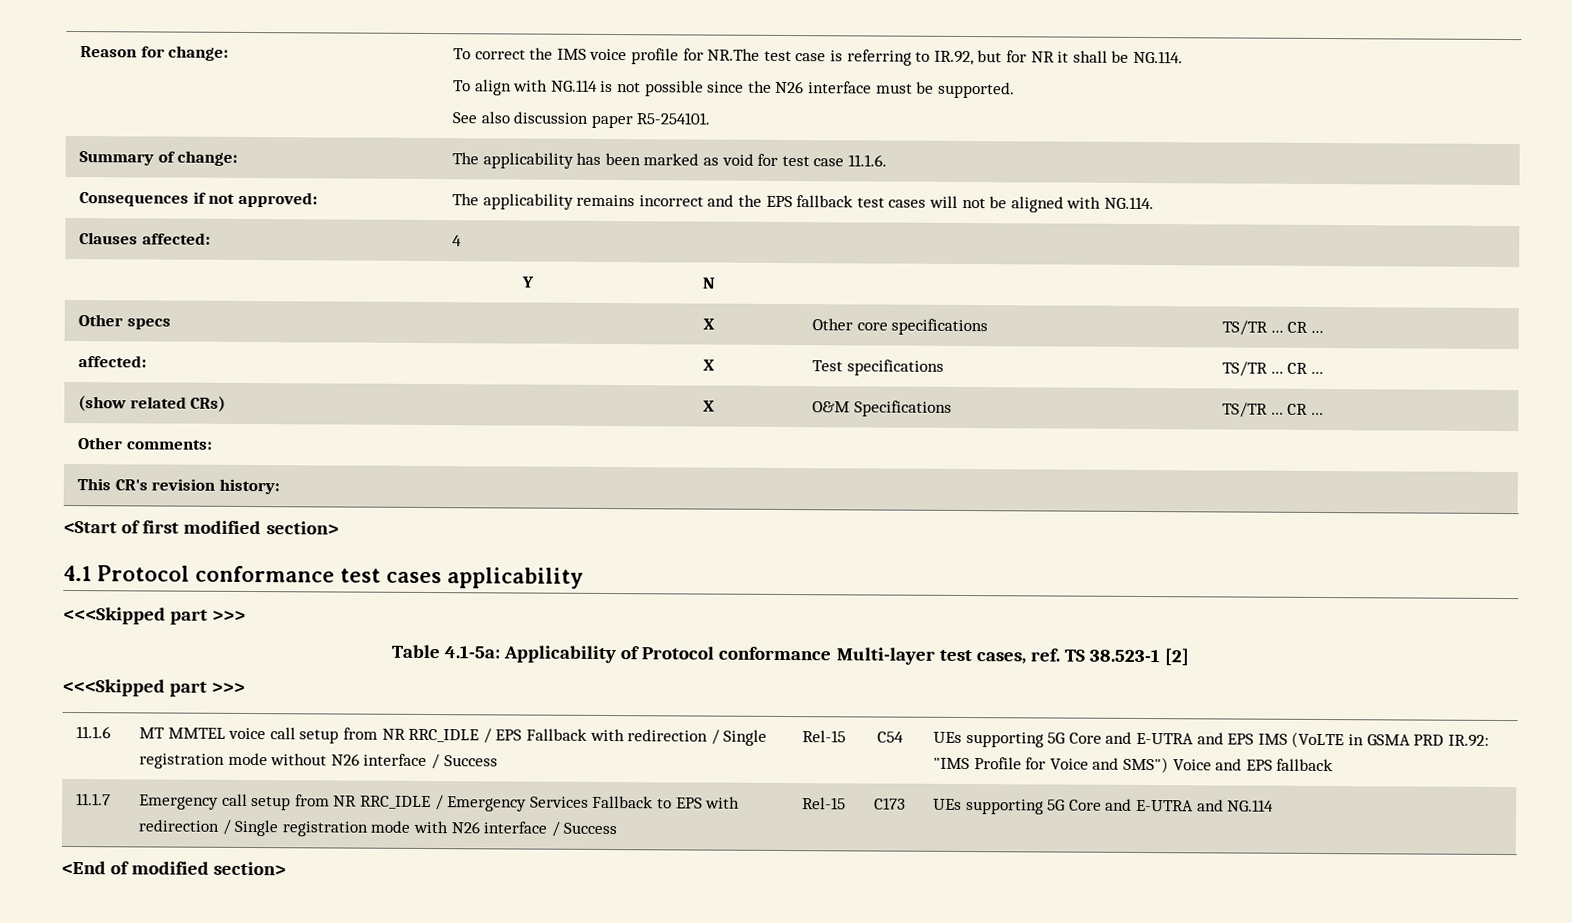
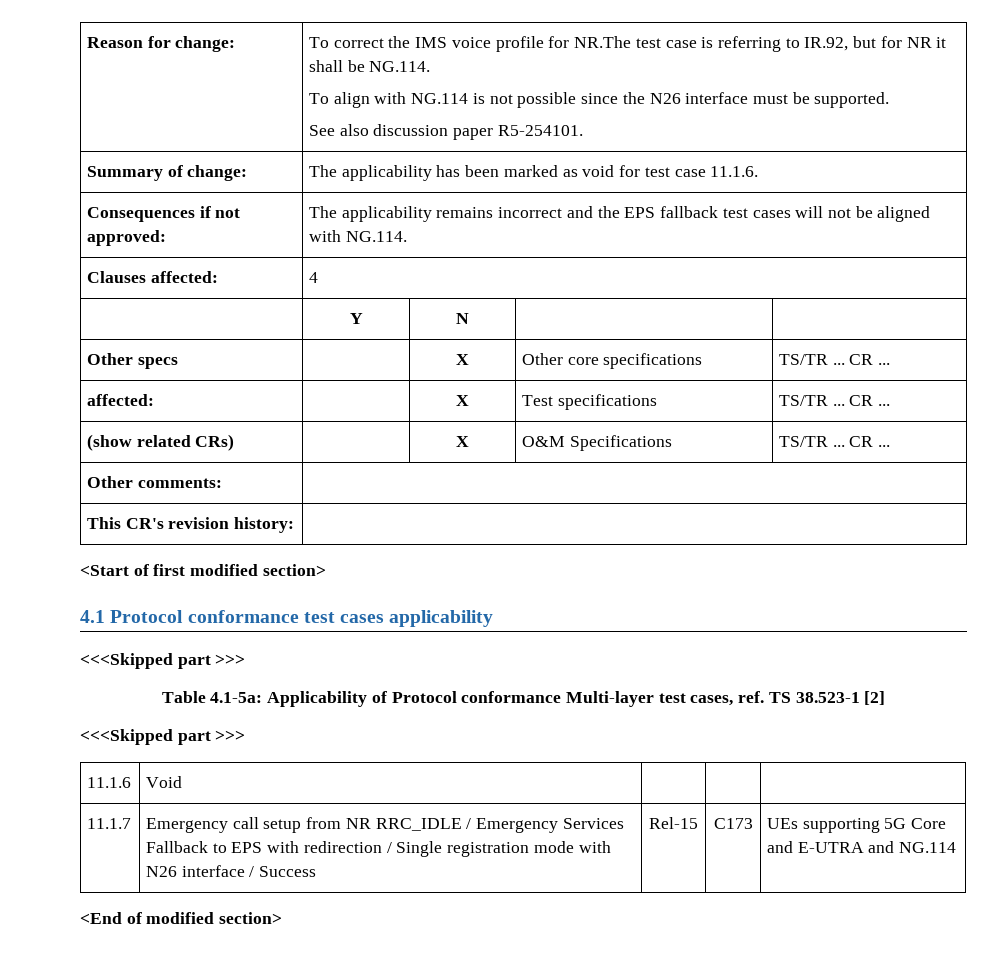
[139,727,768,746] [139,752,498,770] [801,730,846,743] [877,731,904,743] [933,731,1489,749] [933,756,1334,774] MT MMTEL voice call setup from NR RRC_IDLE / EPS Fallback with redirection / Single registration mode without N26 interface / Success | Rel-15 | C54 | UEs supporting 5G Core and E-UTRA and EPS IMS (VoLTE in GSMA PRD IR.92: "IMS Profile for Voice and SMS") Voice and EPS fallback -> [146,776,183,788] Void | | |

